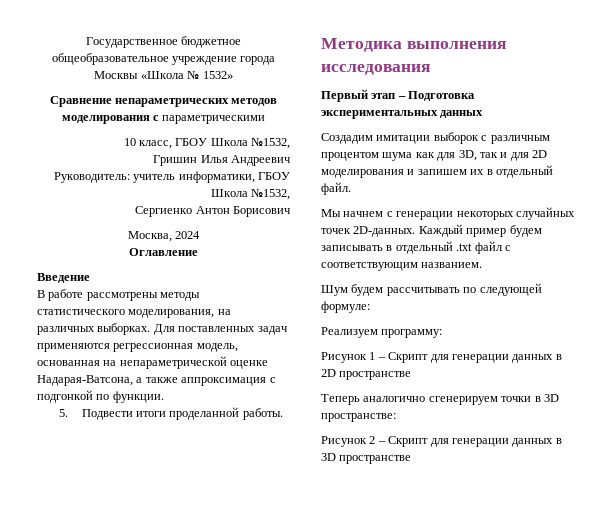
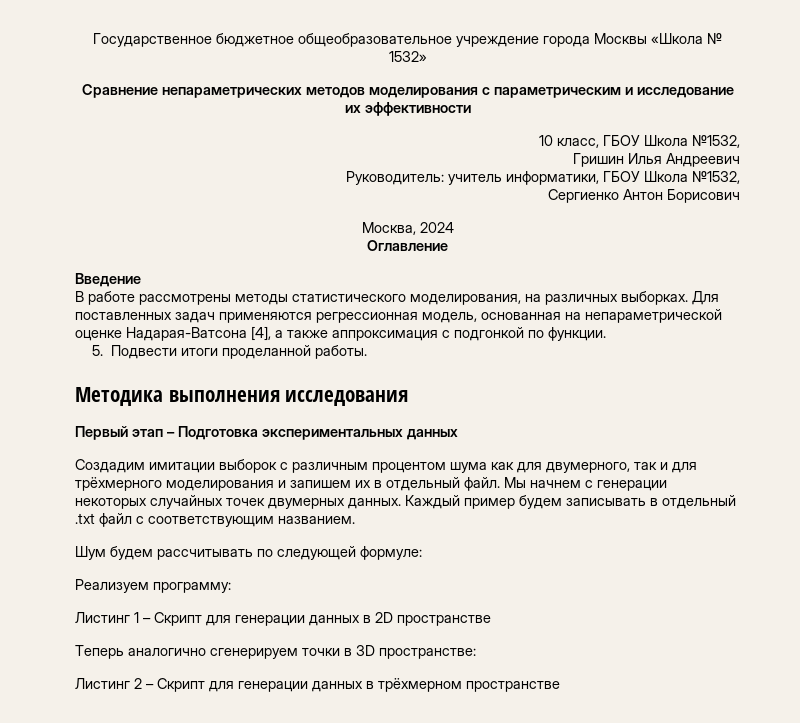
[162,115,266,124] параметрическими -> [493,87,734,98] [344,102,471,116] параметрическим и исследование их эффективности
[37,375,133,386] Надарая-Ватсона, -> [126,326,271,341] Надарая-Ватсона [4],
[458,150,477,161] 3D, -> [546,462,630,473] двумерного,
[532,150,547,158] 2D -> [75,477,162,491] трёхмерного
(351, 188) // -> (500, 484) none
[353,226,416,237] 2D-данных. -> [268,498,401,509] двумерных данных.
[321,352,367,363] Рисунок -> [75,612,130,623] Листинг
[321,436,367,447] Рисунок -> [75,678,130,689] Листинг
[321,453,336,461] 3D -> [378,678,462,692] трёхмерном

